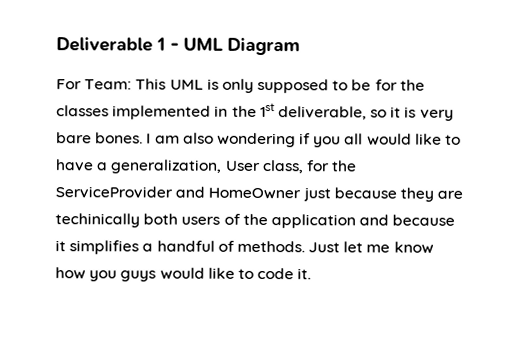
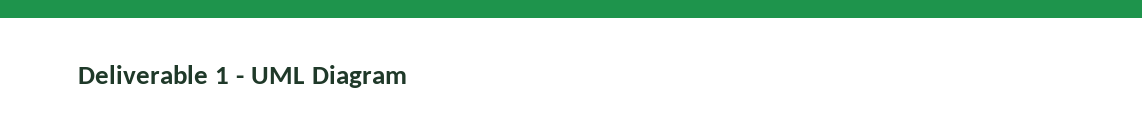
[56,78,425,94] [56,102,454,121] [56,132,462,148] [55,159,358,174] [55,186,464,202] [55,213,456,229] [55,240,434,255] [55,267,312,282] // For Team: This UML is only supposed to be for the classes implemented in the 1st deliverable, so it is very bare bones. I am also wondering if you all would like to have a generalization, User class, for the ServiceProvider and HomeOwner just because they are techinically both users of the application and because it simplifies a handful of methods. Just let me know how you guys would like to code it. -> (407, 76) none

